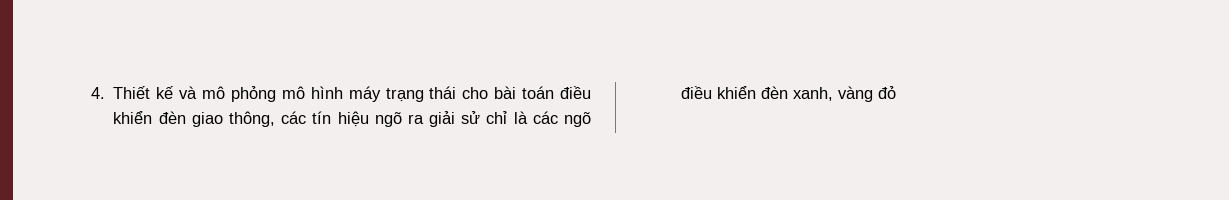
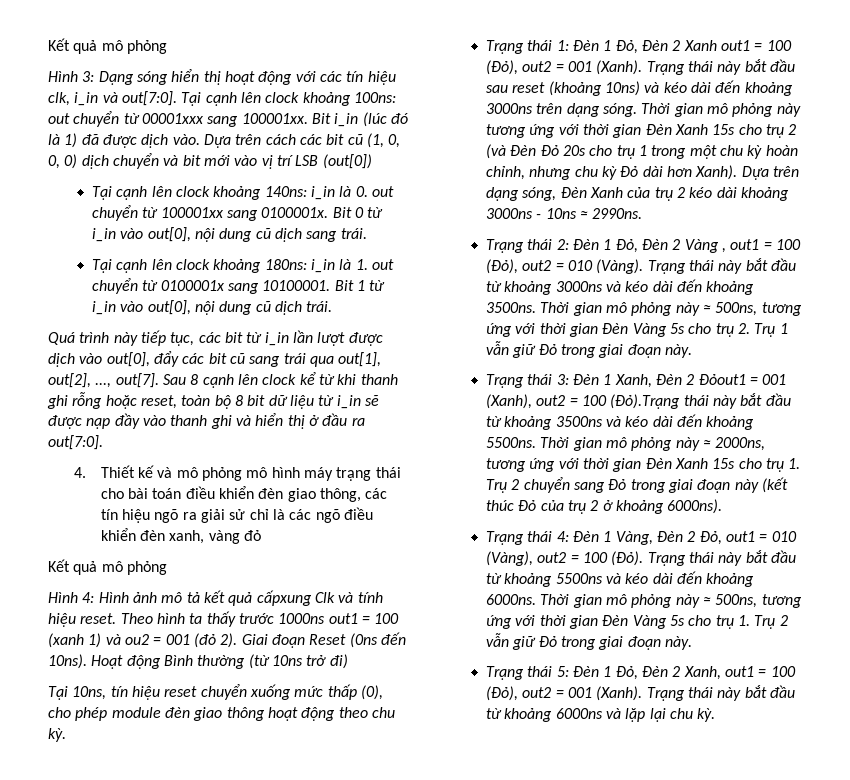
(91, 93) none -> [48,38,167,54] [48,69,396,85] [48,91,396,106] [48,111,408,127] [48,133,401,148] [48,153,372,169] [91,186,394,200] [91,205,384,221] [91,227,367,242] [91,259,394,273] [91,278,386,294] [91,300,333,315] [48,330,383,346] [48,351,382,367] [48,372,398,388] [47,392,379,409] [48,413,365,429] [48,435,103,450] Kết quả mô phỏng // Hình 3: Dạng sóng hiển thị hoạt động với các tín hiệu clk, i_in và out[7:0]. Tại cạnh lên clock khoảng 100ns: out chuyển từ 00001xxx sang 100001xx. Bit i_in (lúc đó là 1) đã được dịch vào. Dựa trên cách các bit cũ (1, 0, 0, 0) dịch chuyển và bit mới vào vị trí LSB (out[0]) // Tại cạnh lên clock khoảng 140ns: i_in là 0. out chuyển từ 100001xx sang 0100001x. Bit 0 từ i_in vào out[0], nội dung cũ dịch sang trái. // Tại cạnh lên clock khoảng 180ns: i_in là 1. out chuyển từ 0100001x sang 10100001. Bit 1 từ i_in vào out[0], nội dung cũ dịch trái. // Quá trình này tiếp tục, các bit từ i_in lần lượt được dịch vào out[0], đẩy các bit cũ sang trái qua out[1], out[2], ..., out[7]. Sau 8 cạnh lên clock kể từ khi thanh ghi rỗng hoặc reset, toàn bộ 8 bit dữ liệu từ i_in sẽ được nạp đầy vào thanh ghi và hiển thị ở đầu ra out[7:0]. //
(897, 92) none -> [48,559,167,575] [48,590,383,606] [48,611,400,627] [48,632,406,648] [48,654,348,669] [48,684,383,700] [48,707,395,721] [48,728,66,742] [485,40,792,54] [485,59,795,75] [485,80,793,96] [485,103,801,117] [485,124,797,138] [485,144,798,159] [485,165,799,180] [485,187,789,201] [485,208,643,219] [485,239,801,253] [485,258,796,274] [485,279,755,295] [485,302,802,316] [485,323,788,337] [485,341,692,358] [485,374,787,388] [485,393,791,409] [485,414,755,430] [485,437,766,451] [485,458,801,472] [485,477,788,493] [485,499,723,514] [485,531,797,545] [485,550,796,566] [485,571,755,587] [485,594,802,608] [485,615,788,629] [485,633,692,650] [485,666,796,680] [485,685,795,701] [485,708,716,722] // Kết quả mô phỏng // Hình 4: Hình ảnh mô tả kết quả cấpxung Clk và tính hiệu reset. Theo hình ta thấy trước 1000ns out1 = 100 (xanh 1) và ou2 = 001 (đỏ 2). Giai đoạn Reset (0ns đến 10ns). Hoạt động Bình thường (từ 10ns trở đi) // Tại 10ns, tín hiệu reset chuyển xuống mức thấp (0), cho phép module đèn giao thông hoạt động theo chu kỳ. // Trạng thái 1: Đèn 1 Đỏ, Đèn 2 Xanh out1 = 100 (Đỏ), out2 = 001 (Xanh). Trạng thái này bắt đầu sau reset (khoảng 10ns) và kéo dài đến khoảng 3000ns trên dạng sóng. Thời gian mô phỏng này tương ứng với thời gian Đèn Xanh 15s cho trụ 2 (và Đèn Đỏ 20s cho trụ 1 trong một chu kỳ hoàn chỉnh, nhưng chu kỳ Đỏ dài hơn Xanh). Dựa trên dạng sóng, Đèn Xanh của trụ 2 kéo dài khoảng 3000ns - 10ns ≈ 2990ns. // Trạng thái 2: Đèn 1 Đỏ, Đèn 2 Vàng , out1 = 100 (Đỏ), out2 = 010 (Vàng). Trạng thái này bắt đầu từ khoảng 3000ns và kéo dài đến khoảng 3500ns. Thời gian mô phỏng này ≈ 500ns, tương ứng với thời gian Đèn Vàng 5s cho trụ 2. Trụ 1 vẫn giữ Đỏ trong giai đoạn này. // Trạng thái 3: Đèn 1 Xanh, Đèn 2 Đỏout1 = 001 (Xanh), out2 = 100 (Đỏ).Trạng thái này bắt đầu từ khoảng 3500ns và kéo dài đến khoảng 5500ns. Thời gian mô phỏng này ≈ 2000ns, tương ứng với thời gian Đèn Xanh 15s cho trụ 1. Trụ 2 chuyển sang Đỏ trong giai đoạn này (kết thúc Đỏ của trụ 2 ở khoảng 6000ns). // Trạng thái 4: Đèn 1 Vàng, Đèn 2 Đỏ, out1 = 010 (Vàng), out2 = 100 (Đỏ). Trạng thái này bắt đầu từ khoảng 5500ns và kéo dài đến khoảng 6000ns. Thời gian mô phỏng này ≈ 500ns, tương ứng với thời gian Đèn Vàng 5s cho trụ 1. Trụ 2 vẫn giữ Đỏ trong giai đoạn này. // Trạng thái 5: Đèn 1 Đỏ, Đèn 2 Xanh, out1 = 100 (Đỏ), out2 = 001 (Xanh). Trạng thái này bắt đầu từ khoảng 6000ns và lặp lại chu kỳ.

